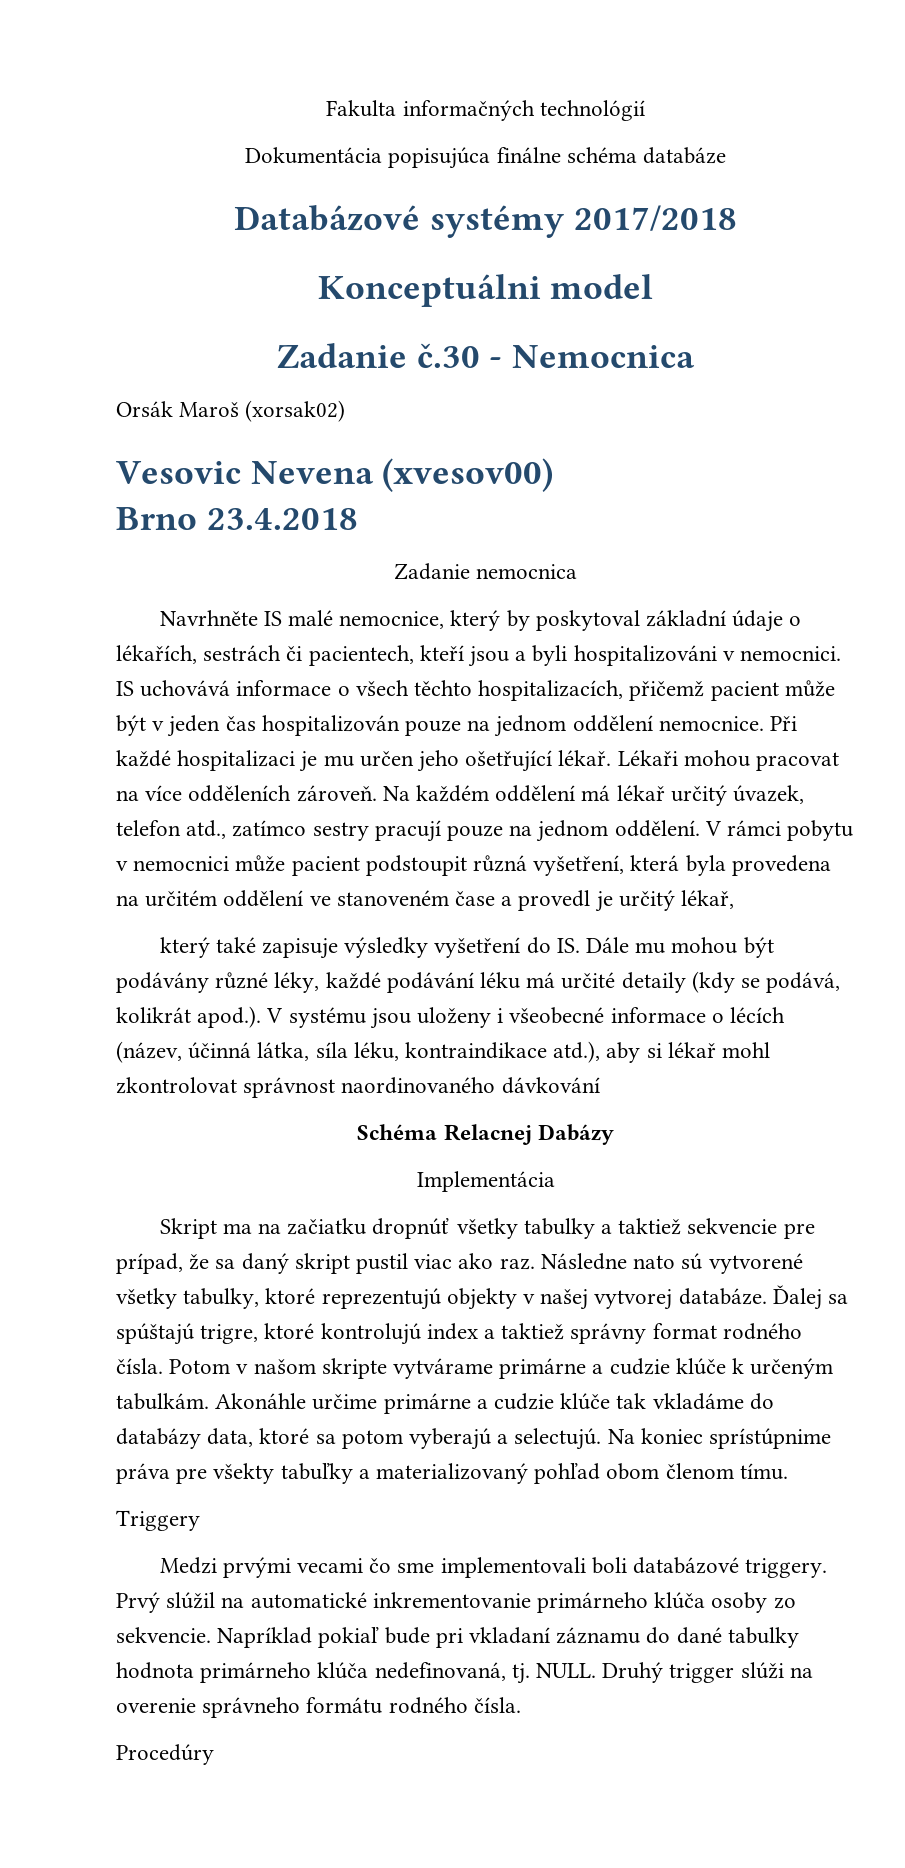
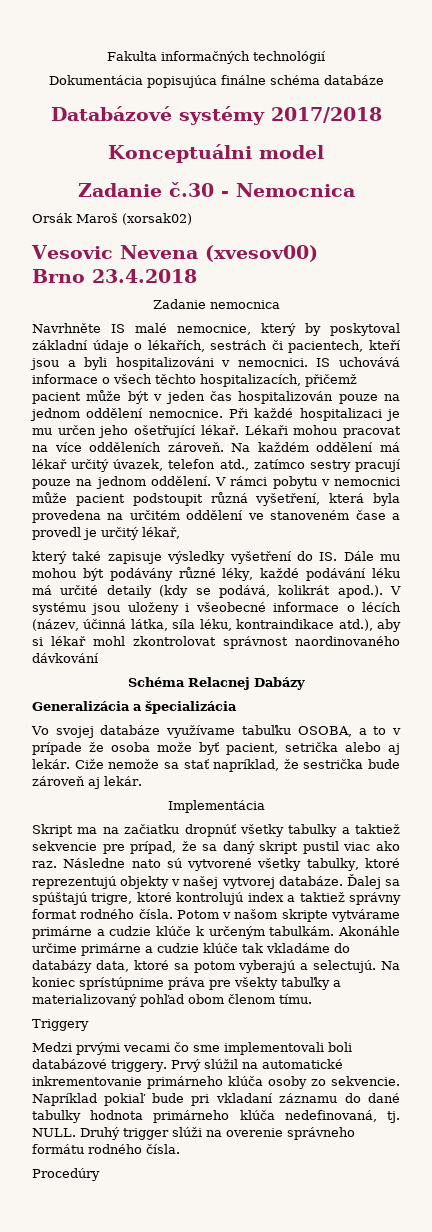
(614, 1134) none -> [32,701,237,714] [31,725,401,738] [32,742,400,755] [32,759,400,772] [32,776,142,789] // Generalizácia a špecializácia // Vo svojej databáze využívame tabuľku OSOBA, a to v prípade že osoba može byť pacient, setrička alebo aj lekár. Ciže nemože sa stať napríklad, že sestrička bude zároveň aj lekár.

